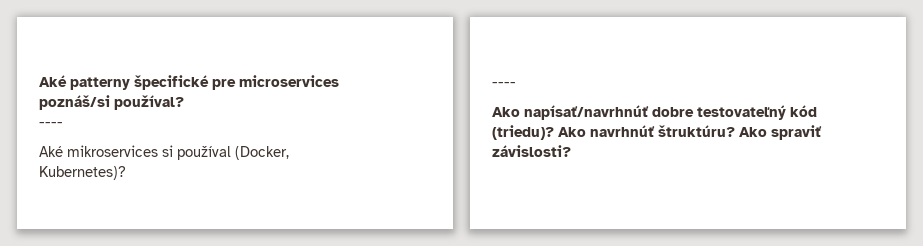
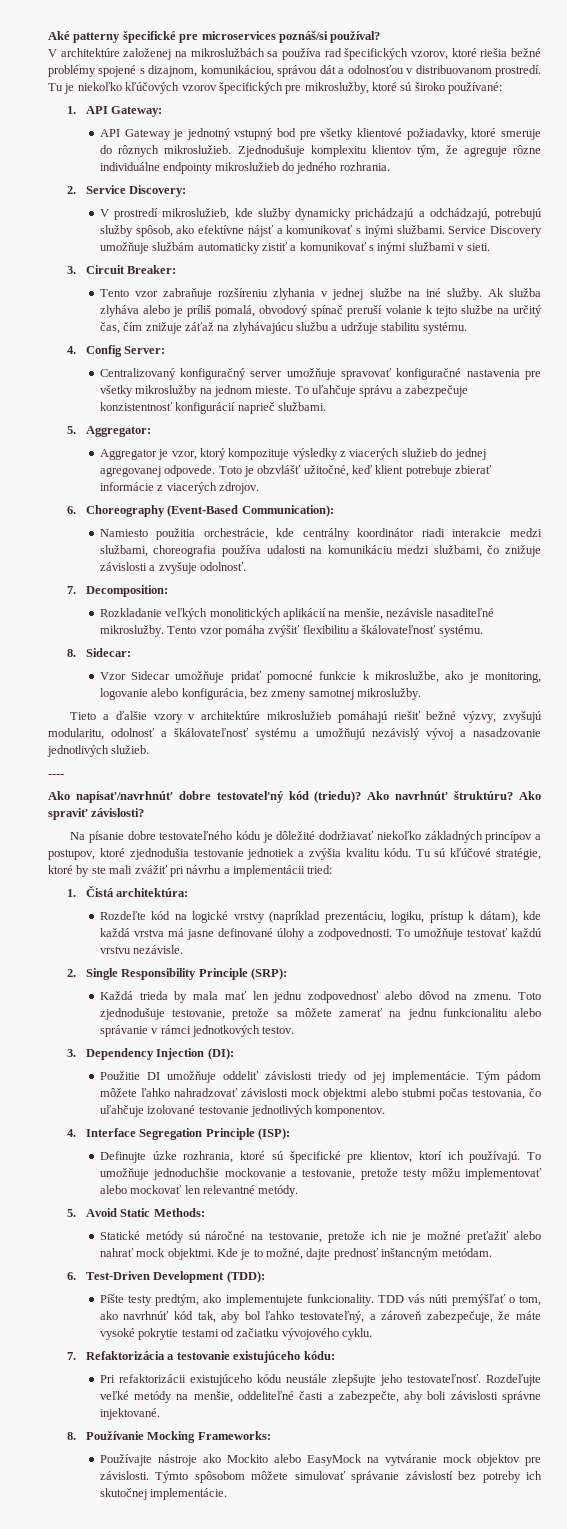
[39,122,63,127] [39,145,289,160] [39,166,126,180] ---- // Aké mikroservices si používal (Docker, Kubernetes)? -> [48,48,542,60] [48,65,541,77] [48,82,503,94] [67,106,163,117] [99,128,541,140] [99,145,541,157] [99,162,390,174] [67,185,187,197] [99,208,542,220] [99,225,542,237] [99,242,490,254] [67,265,177,274] [99,288,541,300] [99,305,543,317] [99,322,467,334] [67,345,166,357] [99,368,542,380] [99,385,469,397] [99,402,326,414] [67,426,152,437] [99,448,486,460] [99,465,493,477] [99,482,259,494] [67,505,334,517] [99,528,543,540] [99,545,542,557] [99,562,246,574] [67,585,169,597] [99,608,495,620] [99,625,483,637] [67,648,132,657] [99,671,541,683] [99,688,422,700] [70,711,542,723] [48,728,541,740] [47,745,150,757] V architektúre založenej na mikroslužbách sa používa rad špecifických vzorov, ktoré riešia bežné problémy spojené s dizajnom, komunikáciou, správou dát a odolnosťou v distribuovanom prostredí. Tu je niekoľko kľúčových vzorov špecifických pre mikroslužby, ktoré sú široko používané: // 1. API Gateway: // API Gateway je jednotný vstupný bod pre všetky klientové požiadavky, ktoré smeruje do rôznych mikroslužieb. Zjednodušuje komplexitu klientov tým, že agreguje rôzne individuálne endpointy mikroslužieb do jedného rozhrania. // 2. Service Discovery: // V prostredí mikroslužieb, kde služby dynamicky prichádzajú a odchádzajú, potrebujú služby spôsob, ako efektívne nájsť a komunikovať s inými službami. Service Discovery umožňuje službám automaticky zistiť a komunikovať s inými službami v sieti. // 3. Circuit Breaker: // Tento vzor zabraňuje rozšíreniu zlyhania v jednej službe na iné služby. Ak služba zlyháva alebo je príliš pomalá, obvodový spínač preruší volanie k tejto službe na určitý čas, čím znižuje záťaž na zlyhávajúcu službu a udržuje stabilitu systému. // 4. Config Server: // Centralizovaný konfiguračný server umožňuje spravovať konfiguračné nastavenia pre všetky mikroslužby na jednom mieste. To uľahčuje správu a zabezpečuje konzistentnosť konfigurácií naprieč službami. // 5. Aggregator: // Aggregator je vzor, ktorý kompozituje výsledky z viacerých služieb do jednej agregovanej odpovede. Toto je obzvlášť užitočné, keď klient potrebuje zbierať informácie z viacerých zdrojov. // 6. Choreography (Event-Based Communication): // Namiesto použitia orchestrácie, kde centrálny koordinátor riadi interakcie medzi službami, choreografia používa udalosti na komunikáciu medzi službami, čo znižuje závislosti a zvyšuje odolnosť. // 7. Decomposition: // Rozkladanie veľkých monolitických aplikácií na menšie, nezávisle nasaditeľné mikroslužby. Tento vzor pomáha zvýšiť flexibilitu a škálovateľnosť systému. // 8. Sidecar: // Vzor Sidecar umožňuje pridať pomocné funkcie k mikroslužbe, ako je monitoring, logovanie alebo konfigurácia, bez zmeny samotnej mikroslužby. // Tieto a ďalšie vzory v architektúre mikroslužieb pomáhajú riešiť bežné výzvy, zvyšujú modularitu, odolnosť a škálovateľnosť systému a umožňujú nezávislý vývoj a nasadzovanie jednotlivých služieb.
(571, 151) none -> [70,831,541,843] [48,848,541,860] [48,865,333,877] [67,886,189,897] [99,911,542,923] [99,928,543,940] [99,945,184,954] [67,968,288,980] [99,991,541,1003] [99,1008,541,1020] [99,1025,295,1037] [67,1048,234,1060] [99,1071,542,1083] [99,1088,542,1100] [99,1105,386,1117] [67,1128,291,1140] [99,1151,541,1163] [99,1168,543,1180] [99,1185,299,1197] [67,1208,205,1217] [99,1231,541,1243] [99,1248,492,1260] [67,1271,265,1283] [99,1294,541,1306] [99,1311,541,1323] [99,1328,373,1340] [67,1351,335,1363] [99,1374,542,1386] [99,1391,541,1403] [99,1408,160,1420] [67,1431,271,1443] [99,1454,541,1466] [99,1471,542,1483] [99,1488,228,1500] // Na písanie dobre testovateľného kódu je dôležité dodržiavať niekoľko základných princípov a postupov, ktoré zjednodušia testovanie jednotiek a zvýšia kvalitu kódu. Tu sú kľúčové stratégie, ktoré by ste mali zvážiť pri návrhu a implementácii tried: // 1. Čistá architektúra: // Rozdeľte kód na logické vrstvy (napríklad prezentáciu, logiku, prístup k dátam), kde každá vrstva má jasne definované úlohy a zodpovednosti. To umožňuje testovať každú vrstvu nezávisle. // 2. Single Responsibility Principle (SRP): // Každá trieda by mala mať len jednu zodpovednosť alebo dôvod na zmenu. Toto zjednodušuje testovanie, pretože sa môžete zamerať na jednu funkcionalitu alebo správanie v rámci jednotkových testov. // 3. Dependency Injection (DI): // Použitie DI umožňuje oddeliť závislosti triedy od jej implementácie. Tým pádom môžete ľahko nahradzovať závislosti mock objektmi alebo stubmi počas testovania, čo uľahčuje izolované testovanie jednotlivých komponentov. // 4. Interface Segregation Principle (ISP): // Definujte úzke rozhrania, ktoré sú špecifické pre klientov, ktorí ich používajú. To umožňuje jednoduchšie mockovanie a testovanie, pretože testy môžu implementovať alebo mockovať len relevantné metódy. // 5. Avoid Static Methods: // Statické metódy sú náročné na testovanie, pretože ich nie je možné preťažiť alebo nahrať mock objektmi. Kde je to možné, dajte prednosť inštancným metódam. // 6. Test-Driven Development (TDD): // Píšte testy predtým, ako implementujete funkcionality. TDD vás núti premýšľať o tom, ako navrhnúť kód tak, aby bol ľahko testovateľný, a zároveň zabezpečuje, že máte vysoké pokrytie testami od začiatku vývojového cyklu. // 7. Refaktorizácia a testovanie existujúceho kódu: // Pri refaktorizácii existujúceho kódu neustále zlepšujte jeho testovateľnosť. Rozdeľujte veľké metódy na menšie, oddeliteľné časti a zabezpečte, aby boli závislosti správne injektované. // 8. Používanie Mocking Frameworks: // Používajte nástroje ako Mockito alebo EasyMock na vytváranie mock objektov pre závislosti. Týmto spôsobom môžete simulovať správanie závislostí bez potreby ich skutočnej implementácie.

